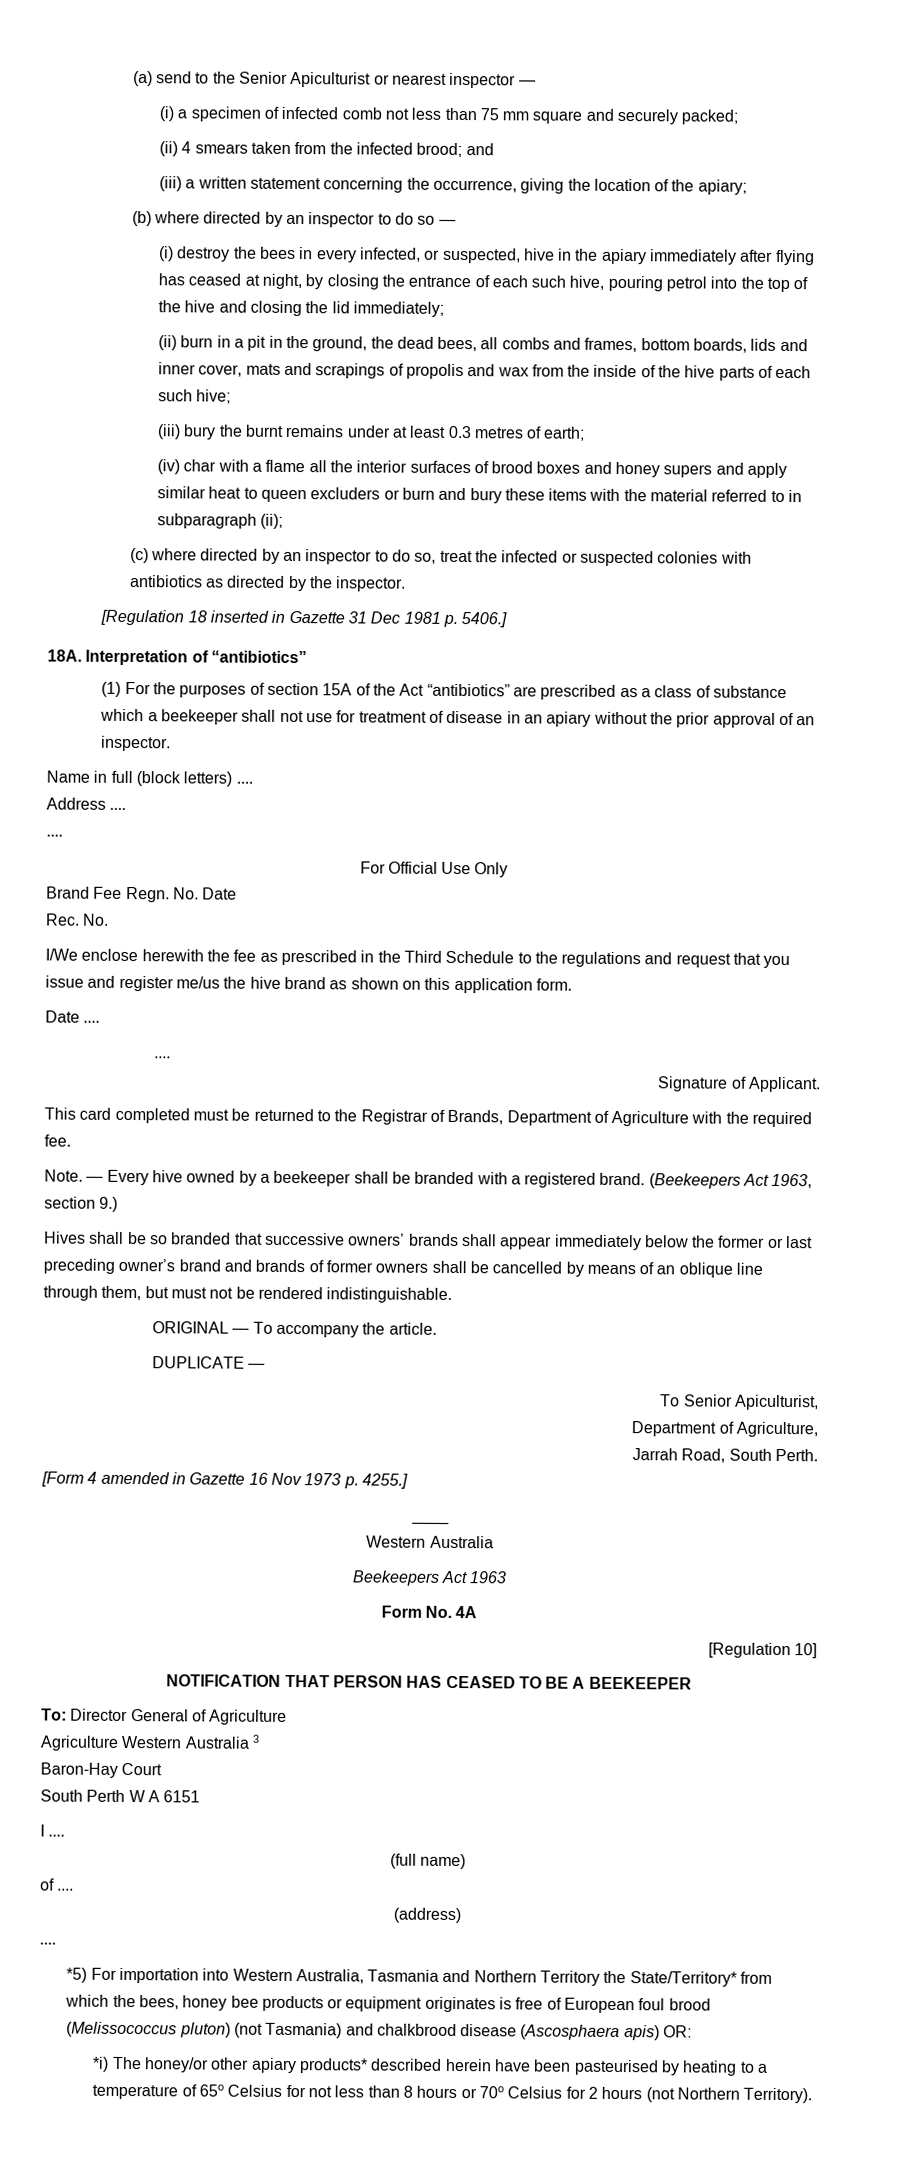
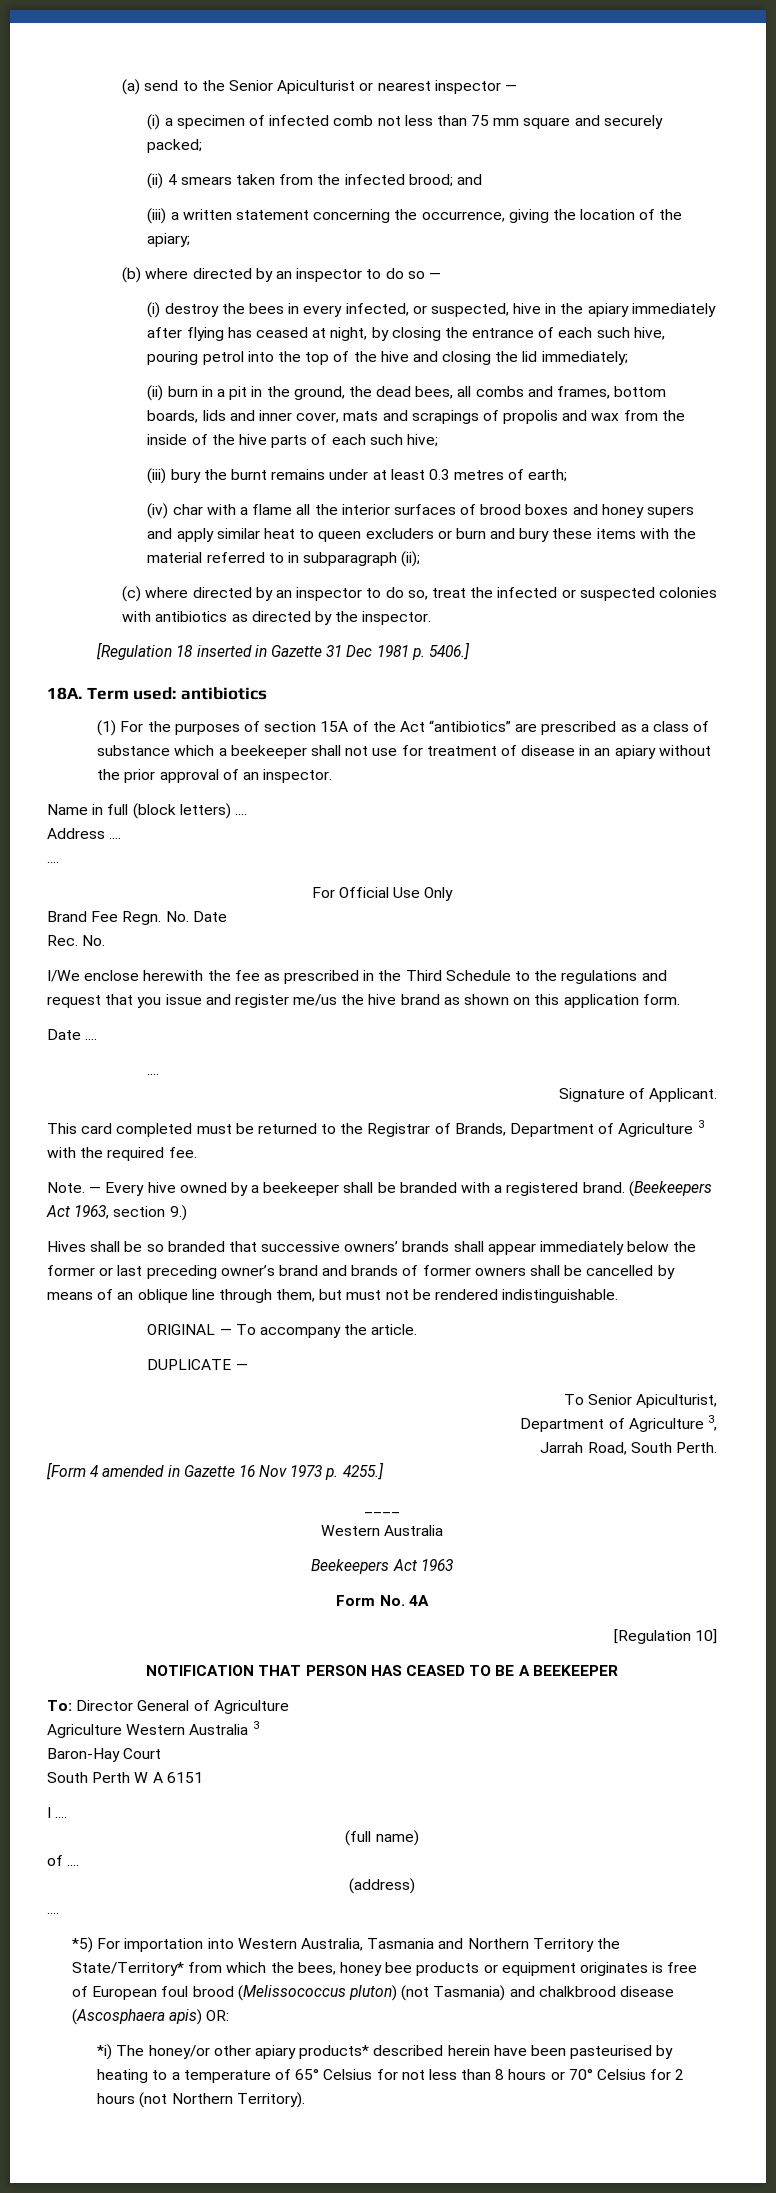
[85,649,307,666] Interpretation of “antibiotics” -> [86,687,267,700] Term used: antibiotics
(690, 1118) none -> [697,1120,704,1128] 3
[736,1421,819,1438] Agriculture, -> [628,1415,717,1432] Agriculture 3,
[199,2084,225,2097] 65o -> [295,2069,320,2080] 65°
[479,2086,505,2099] 70o -> [568,2069,593,2080] 70°

